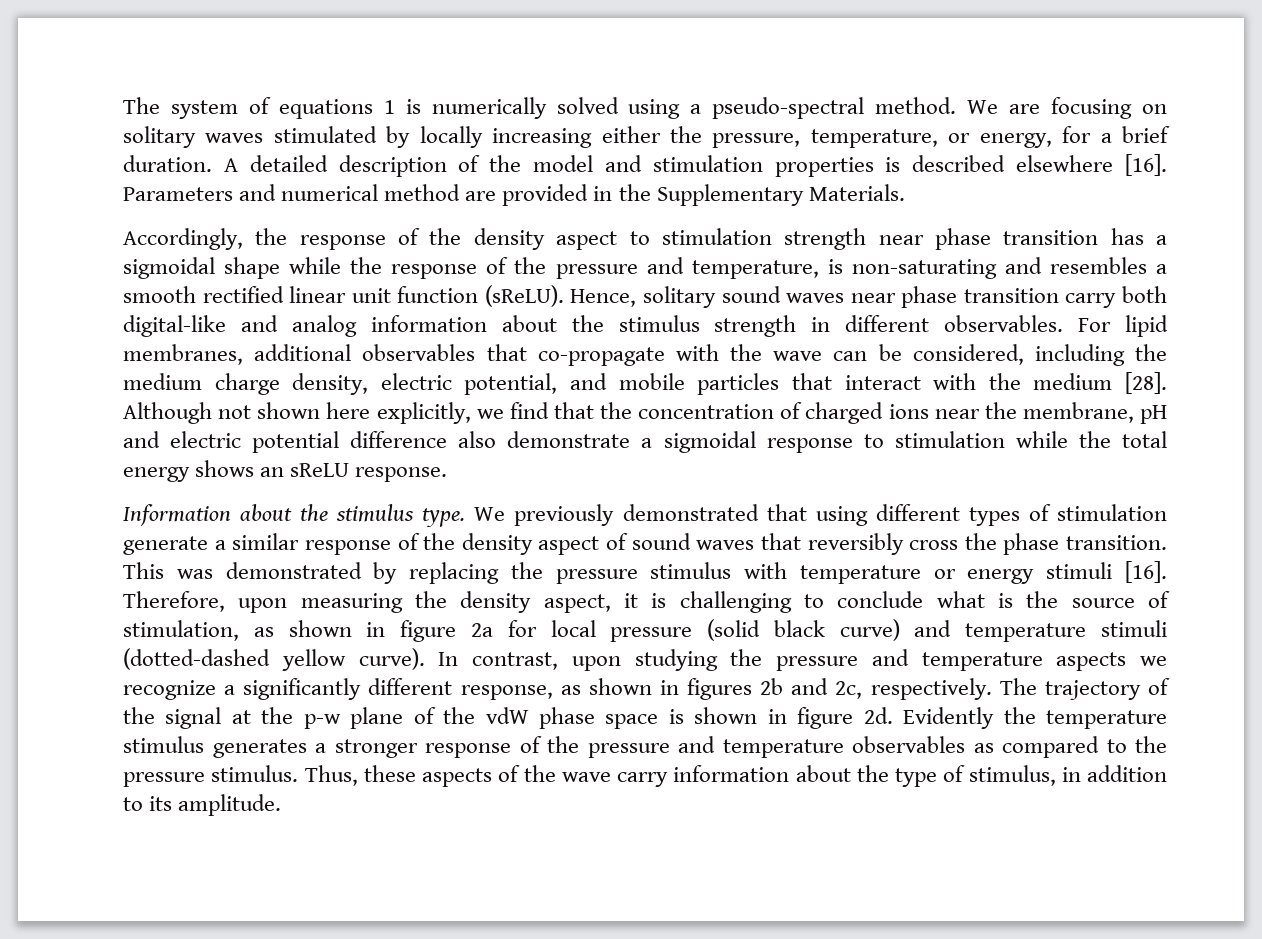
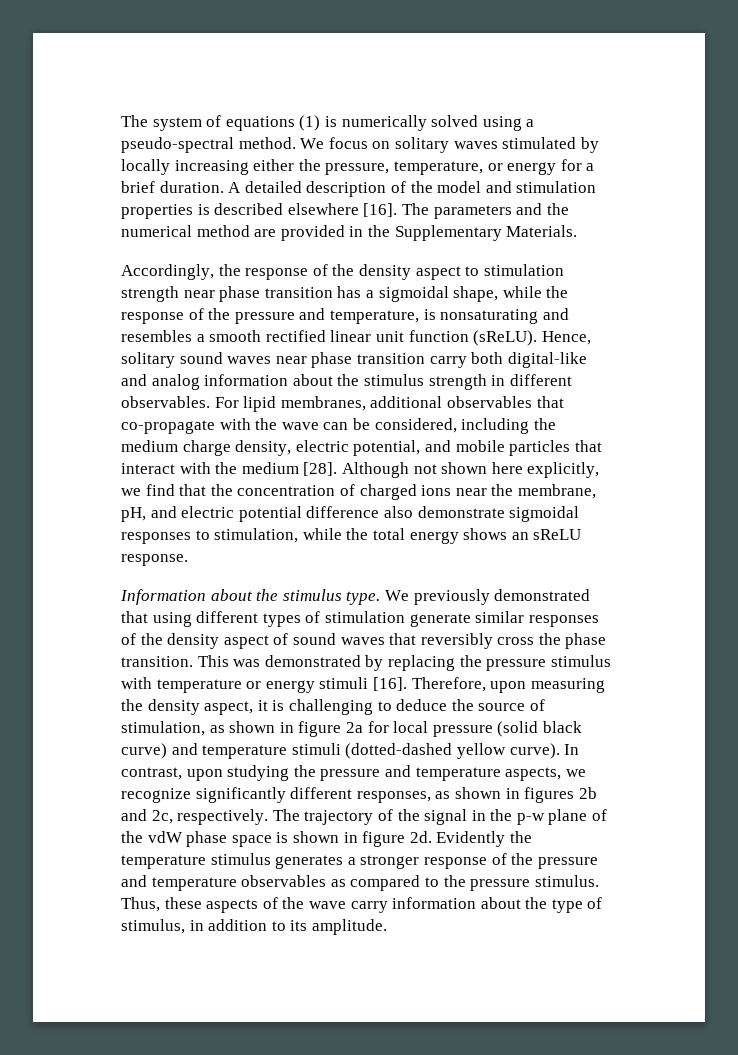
[383,100,395,114] 1 -> [299,115,321,131] (1)
[1009,97,1133,119] are focusing -> [328,137,368,149] focus
[979,133,1052,148] energy, -> [507,162,557,175] energy
[123,184,277,201] Parameters and -> [401,203,569,219] The parameters and the
[224,257,281,279] shape -> [453,286,499,302] shape,
[851,259,997,279] non-saturating -> [440,309,539,324] nonsaturating
[1140,405,1167,424] pH -> [121,507,146,522] pH,
[641,431,1005,453] a sigmoidal response to stimulation -> [509,506,580,522] [121,528,299,544] sigmoidal responses to stimulation,
[214,533,391,555] a similar response -> [475,611,599,627] similar responses
[837,591,1014,608] conclude what is -> [396,699,448,711] deduce
[1056,652,1127,671] aspects -> [505,767,562,781] aspects,
[224,685,236,695] a -> (191, 795) none
[460,685,553,700] response, -> [356,791,431,803] responses,
[231,710,251,724] at -> [471,810,486,821] in

